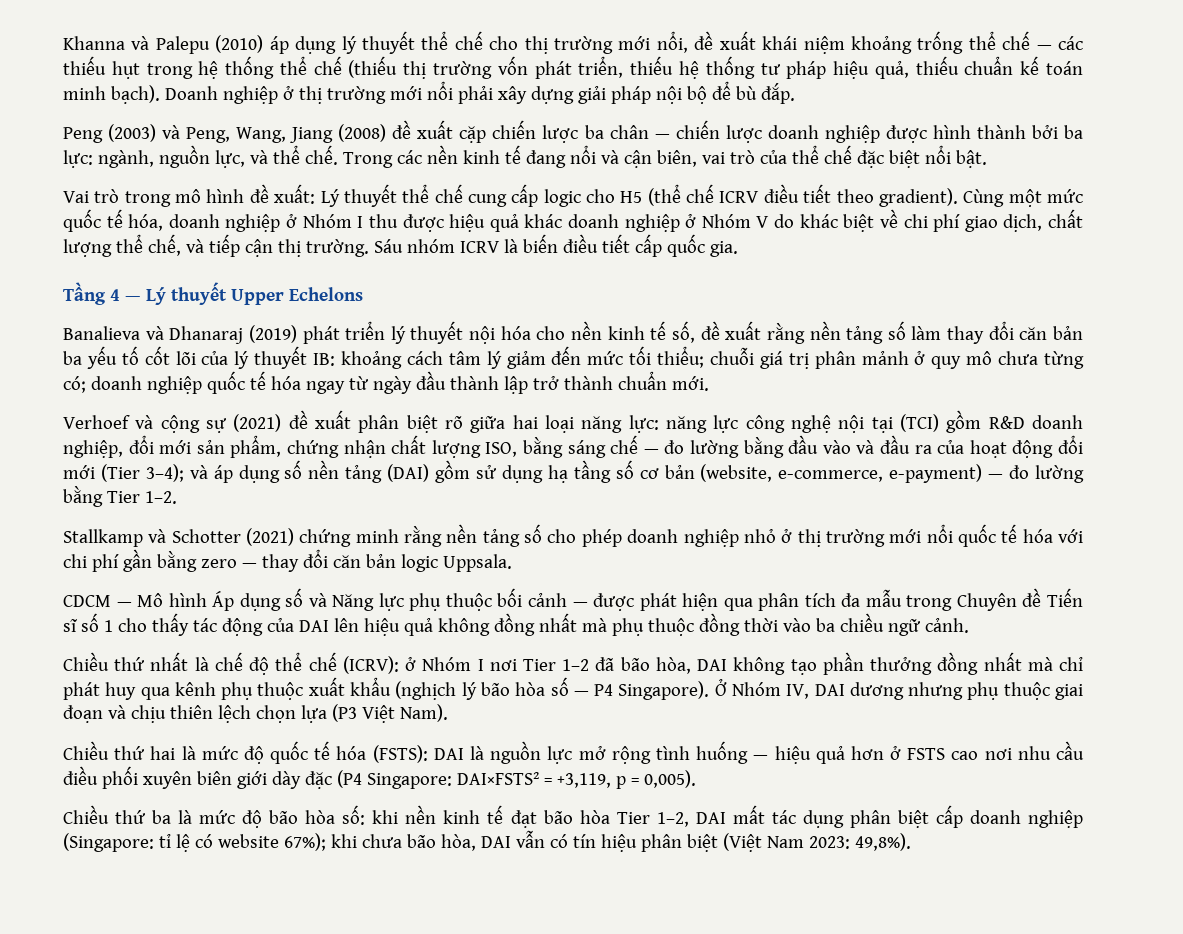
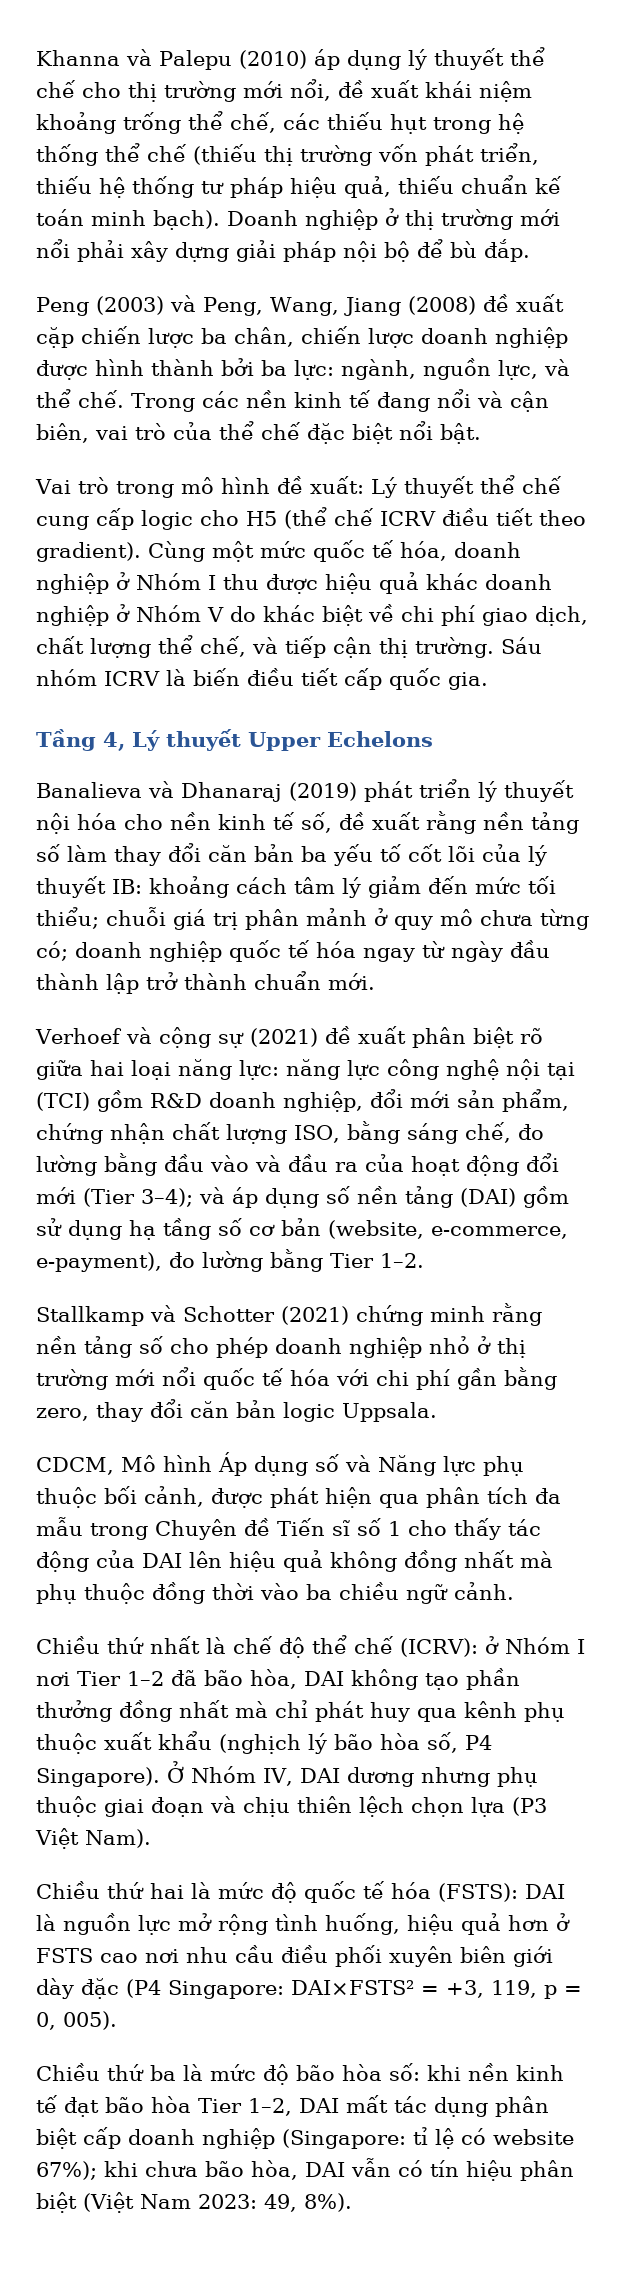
[1002,31,1052,50] chế — -> [230,112,276,133] chế,
[609,125,670,139] chân — -> [234,327,294,347] chân,
[110,289,141,301] 4 — -> [103,732,125,751] 4,
[610,435,659,454] chế — -> [464,1122,511,1143] chế,
[889,464,1004,483] e-payment) — -> [36,1252,162,1272] e-payment),
[200,559,257,568] zero — -> [36,1408,89,1421] zero,
[63,595,132,607] CDCM — -> [36,1457,114,1475] CDCM,
[528,593,588,607] cảnh — -> [144,1486,204,1507] cảnh,
[550,677,589,696] số — -> [427,1732,458,1753] số,
[696,741,769,764] huống — -> [325,1913,400,1935] huống,
[556,770,696,789] +3,119, p = 0,005). -> [446,1980,582,1999] [36,2011,117,2030] +3, 119, p = 0, 005).
[854,833,911,851] 49,8%). -> [264,2193,352,2212] 49, 8%).

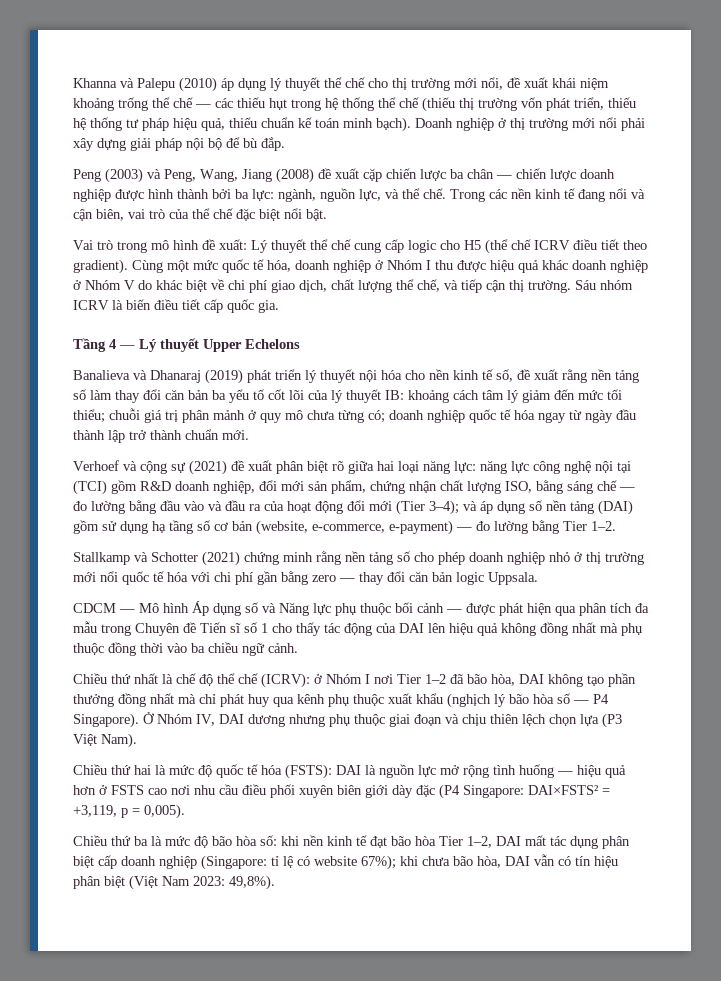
[230,112,276,133] chế, -> [173,97,211,108] chế —
[234,327,294,347] chân, -> [467,169,512,179] chân —
[103,732,125,751] 4, -> [109,339,135,349] 4 —
[464,1122,511,1143] chế, -> [597,480,635,491] chế —
[36,1252,162,1272] e-payment), -> [389,520,472,535] e-payment) —
[36,1408,89,1421] zero, -> [312,575,355,582] zero —
[36,1457,114,1475] CDCM, -> [73,603,135,613] CDCM —
[144,1486,204,1507] cảnh, -> [417,603,462,613] cảnh —
[427,1732,458,1753] số, -> [557,693,589,704] số —
[325,1913,400,1935] huống, -> [519,764,573,778] huống —
[446,1980,582,1999] [36,2011,117,2030] +3, 119, p = 0, 005). -> [73,804,185,819] +3,119, p = 0,005).
[264,2193,352,2212] 49, 8%). -> [229,875,275,890] 49,8%).

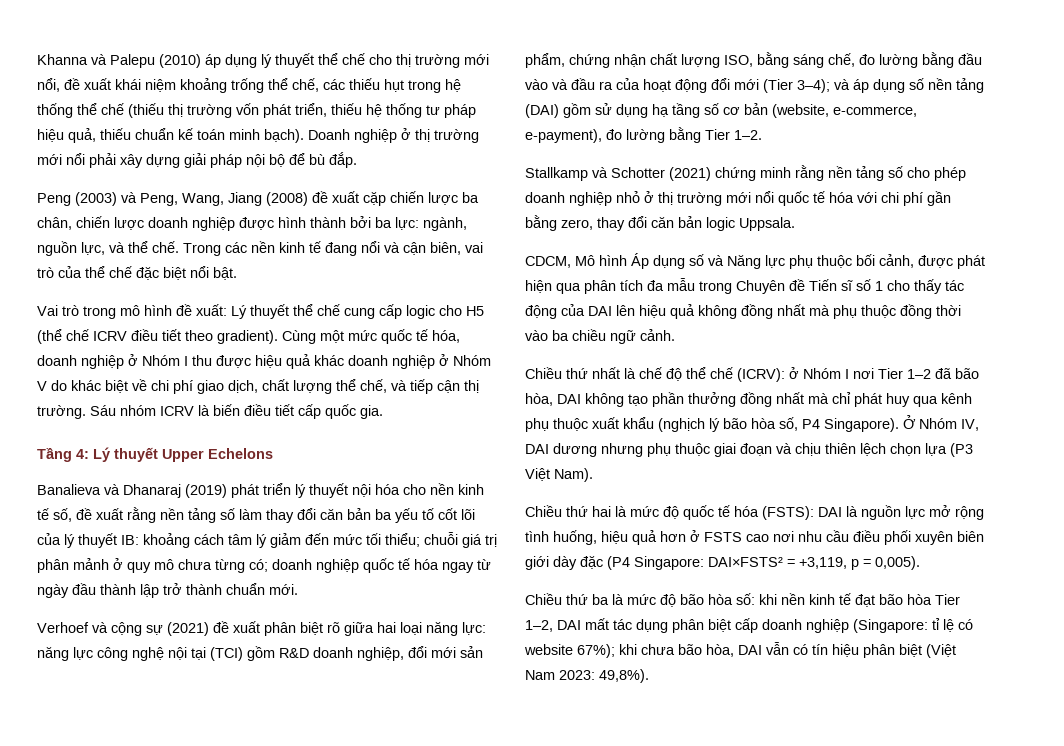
[173,97,211,108] chế — -> [292,78,319,92] chế,
[467,169,512,179] chân — -> [37,217,72,230] chân,
[109,339,135,349] 4 — -> [76,449,89,459] 4:
[597,480,635,491] chế — -> [828,53,855,67] chế,
[389,520,472,535] e-payment) — -> [525,129,602,143] e-payment),
[312,575,355,582] zero — -> [561,219,593,230] zero,
[73,603,135,613] CDCM — -> [525,256,571,268] CDCM,
[417,603,462,613] cảnh — -> [879,254,914,268] cảnh,
[557,693,589,704] số — -> [779,417,798,431] số,
[519,764,573,778] huống — -> [553,530,597,545] huống,

